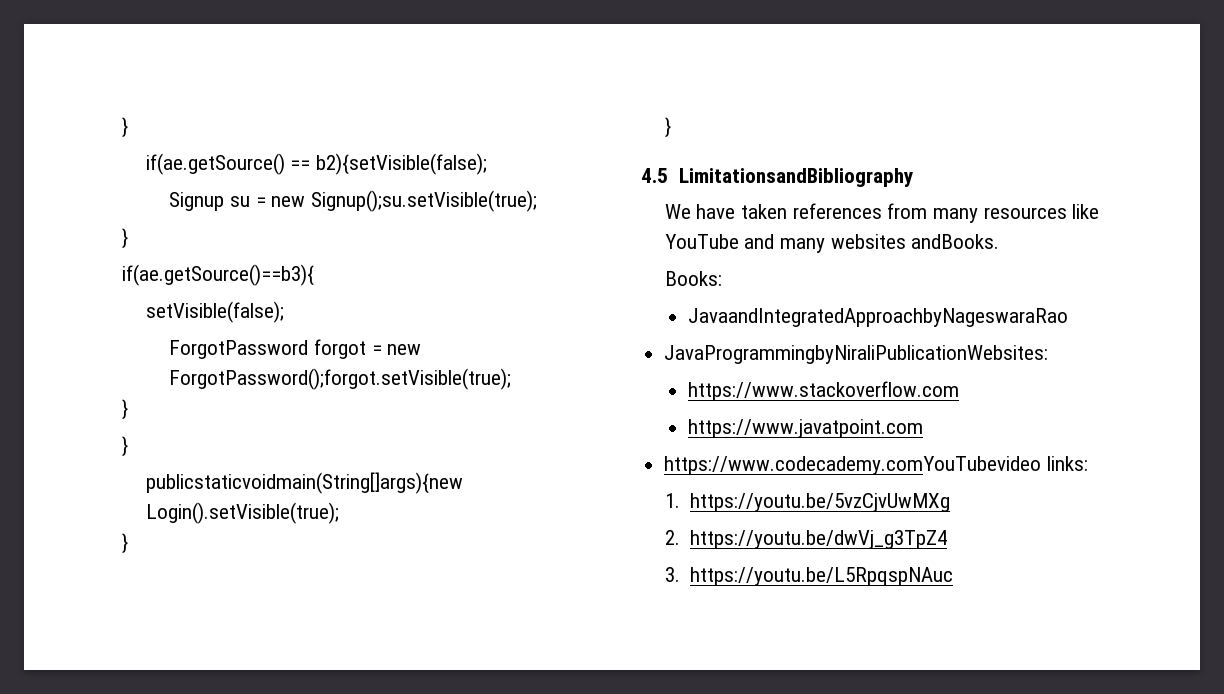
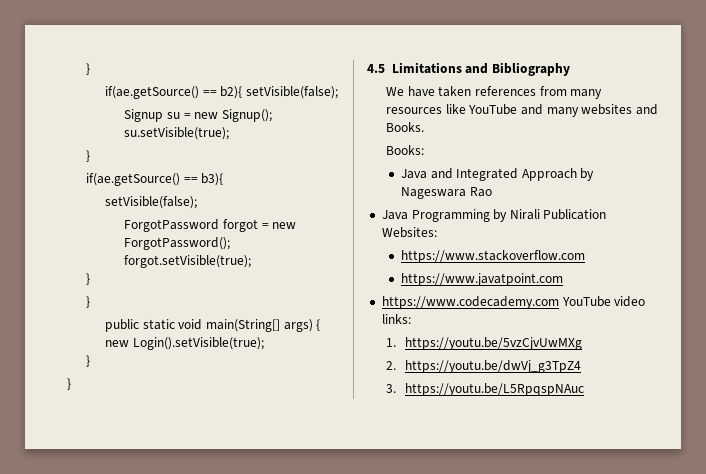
[122,117,129,138] [145,153,487,175] } // if(ae.getSource() == b2){setVisible(false); -> [86,63,91,75] [105,86,339,99] } // if(ae.getSource() == b2){ setVisible(false);
[310,190,537,212] [122,228,129,249] [122,264,315,286] Signup();su.setVisible(true); // } // if(ae.getSource()==b3){ -> [221,109,272,122] [124,127,230,140] [86,150,91,162] [86,173,224,186] Signup(); su.setVisible(true); // } // if(ae.getSource() == b3){
[169,368,512,390] [122,399,129,420] [122,436,129,457] [145,472,463,494] ForgotPassword();forgot.setVisible(true); // } // } // publicstaticvoidmain(String[]args){new -> [124,237,231,250] [124,255,252,268] [86,273,91,285] [86,296,91,308] [105,319,321,332] [105,340,130,347] ForgotPassword(); forgot.setVisible(true); // } // } // public static void main(String[] args) { new
[678,168,913,187] LimitationsandBibliography -> [391,62,571,76] Limitations and Bibliography
[911,234,1000,249] andBooks. -> [635,104,658,115] [386,122,425,132] and Books.
[687,308,1068,327] [664,345,1049,364] JavaandIntegratedApproachbyNageswaraRao // JavaProgrammingbyNiraliPublicationWebsites: -> [400,168,595,181] [400,187,492,199] [381,209,607,222] [381,227,437,238] Java and Integrated Approach by Nageswara Rao // Java Programming by Nirali Publication Websites:
[664,456,1042,475] https://www.codecademy.comYouTubevideo -> [381,296,646,309] https://www.codecademy.com YouTube video

